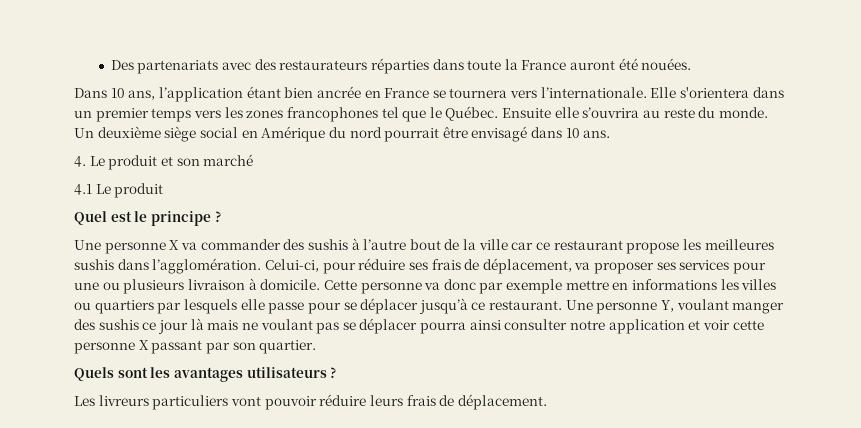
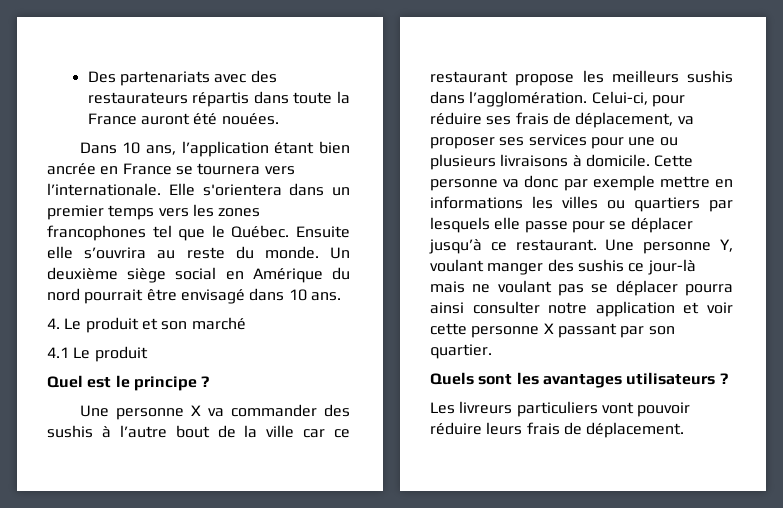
[370,58,429,74] réparties -> [192,92,250,107] répartis
[704,239,774,250] meilleures -> [611,70,679,83] meilleurs
[187,279,245,290] livraison -> [500,154,569,167] livraisons
[157,318,204,334] jour là -> [647,259,696,275] jour-là

